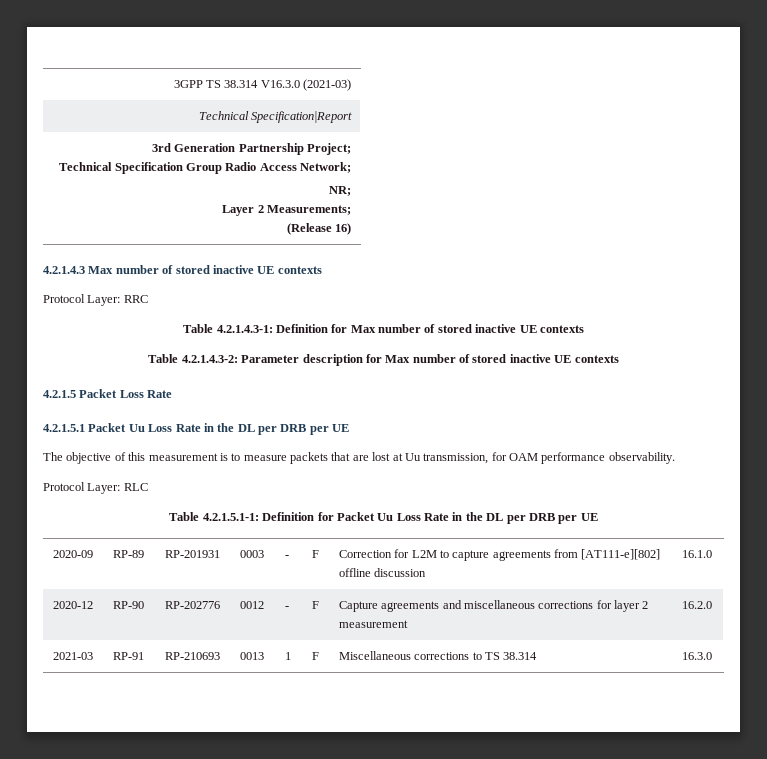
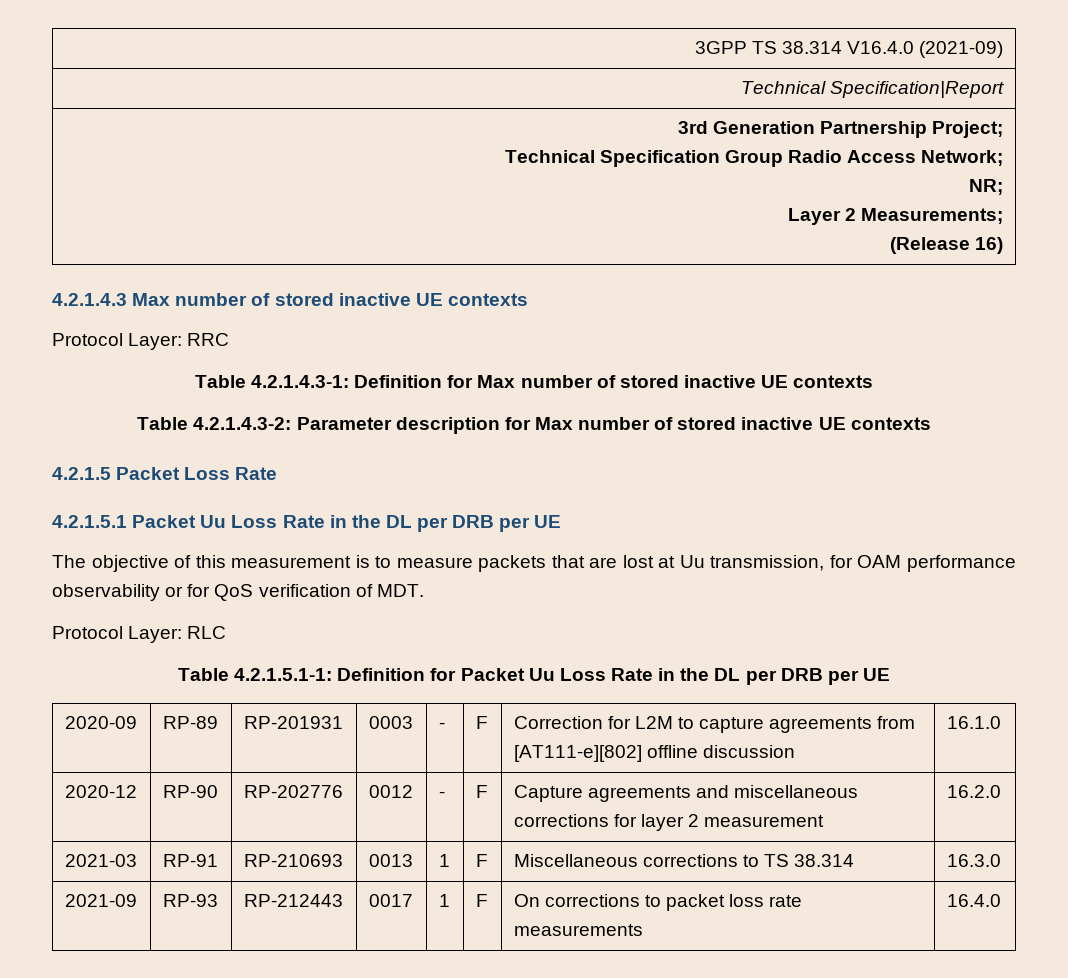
[260,79,352,91] V16.3.0 (2021-03) -> [847,41,1004,58] V16.4.0 (2021-09)
[608,452,675,464] observability. -> [52,584,424,601] observability or for QoS verification of MDT.
(712, 656) none -> [64,894,137,907] [162,894,218,907] [243,894,343,907] [368,894,413,907] [438,894,450,907] [475,894,488,907] [513,894,803,911] [513,924,643,936] [946,894,1001,907] // 2021-09 | RP-93 | RP-212443 | 0017 | 1 | F | On corrections to packet loss rate measurements | 16.4.0

